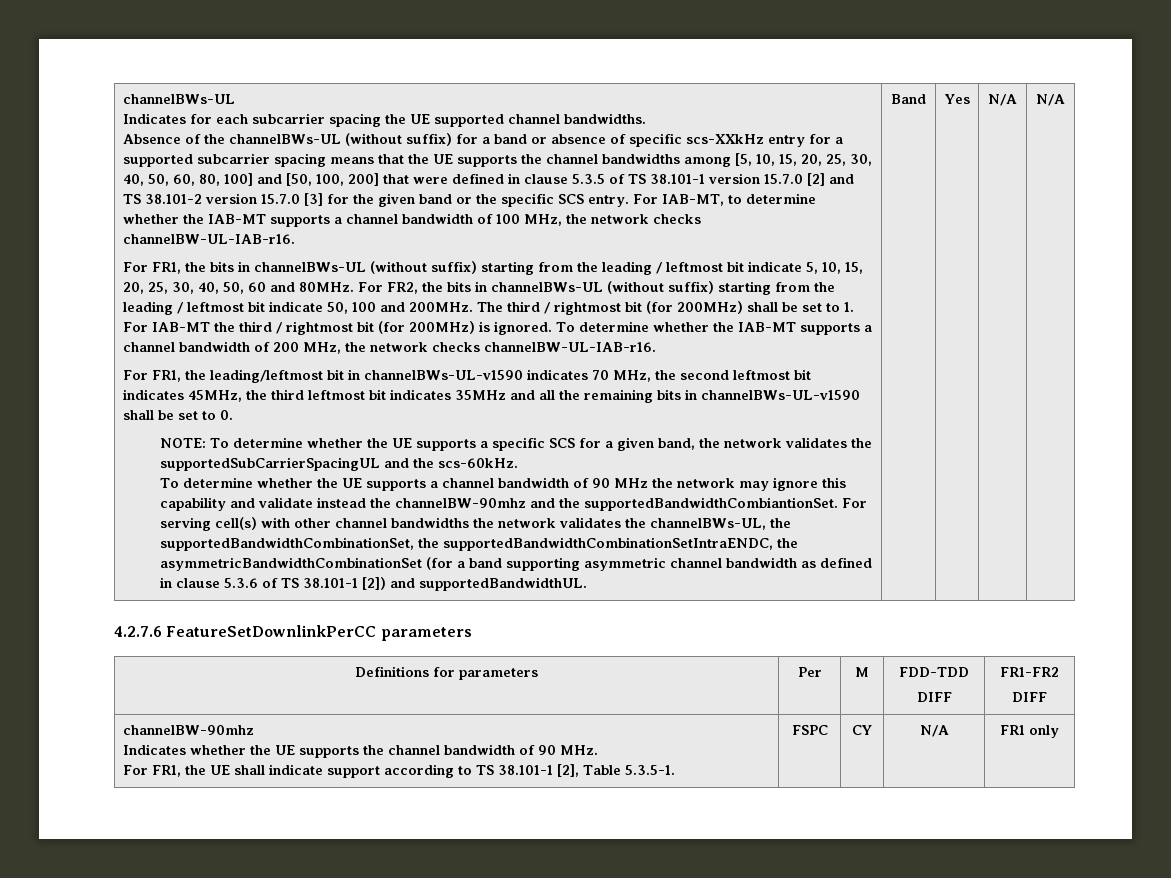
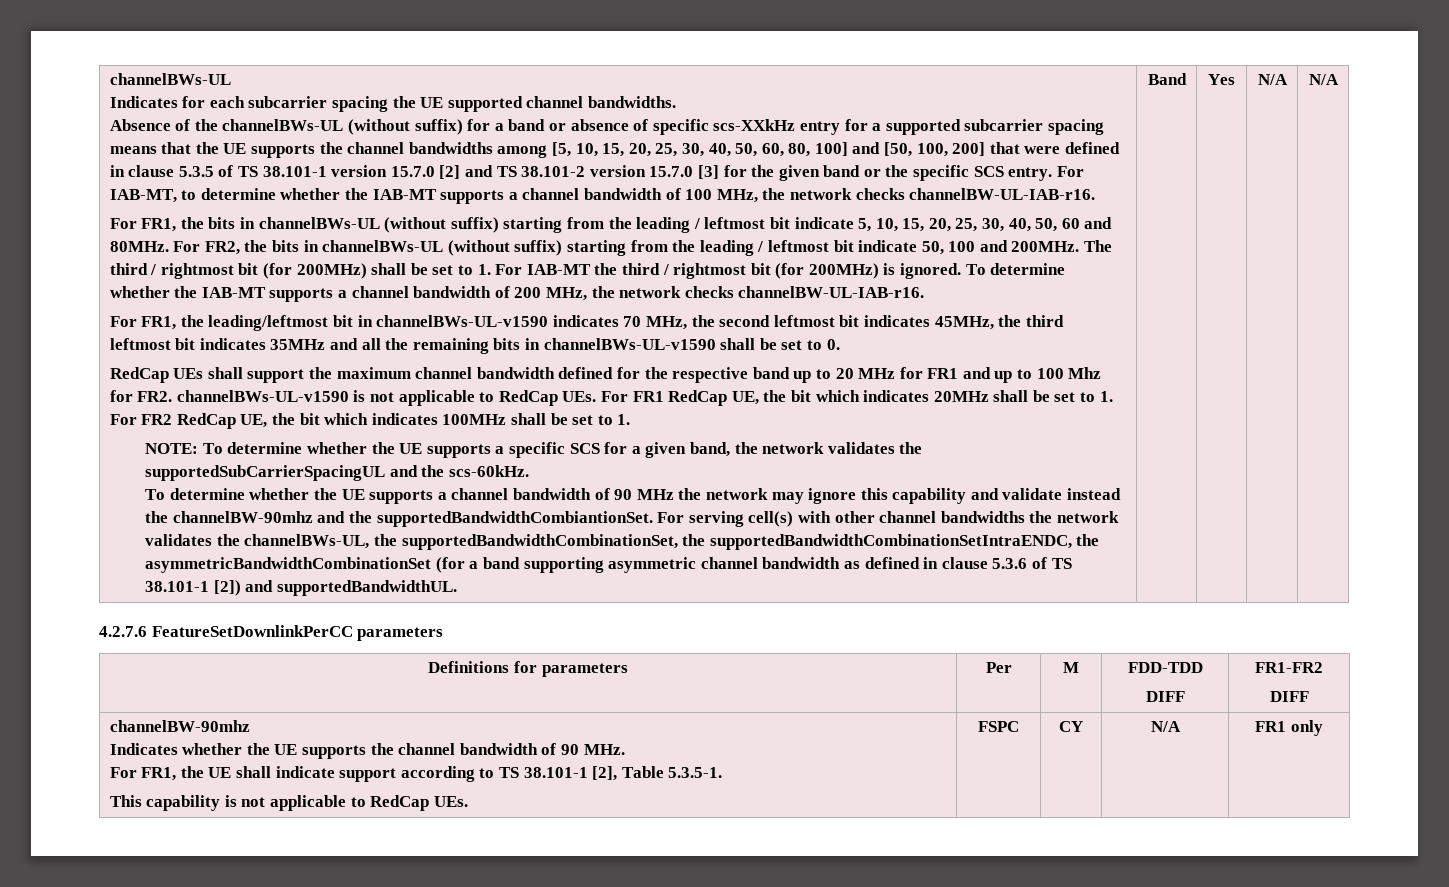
(233, 415) none -> [109,367,1102,383] [109,390,1113,406] [109,413,631,429] // RedCap UEs shall support the maximum channel bandwidth defined for the respective band up to 20 MHz for FR1 and up to 100 Mhz for FR2. channelBWs-UL-v1590 is not applicable to RedCap UEs. For FR1 RedCap UE, the bit which indicates 20MHz shall be set to 1. For FR2 RedCap UE, the bit which indicates 100MHz shall be set to 1.
(675, 770) none -> [109,795,468,811] // This capability is not applicable to RedCap UEs.

